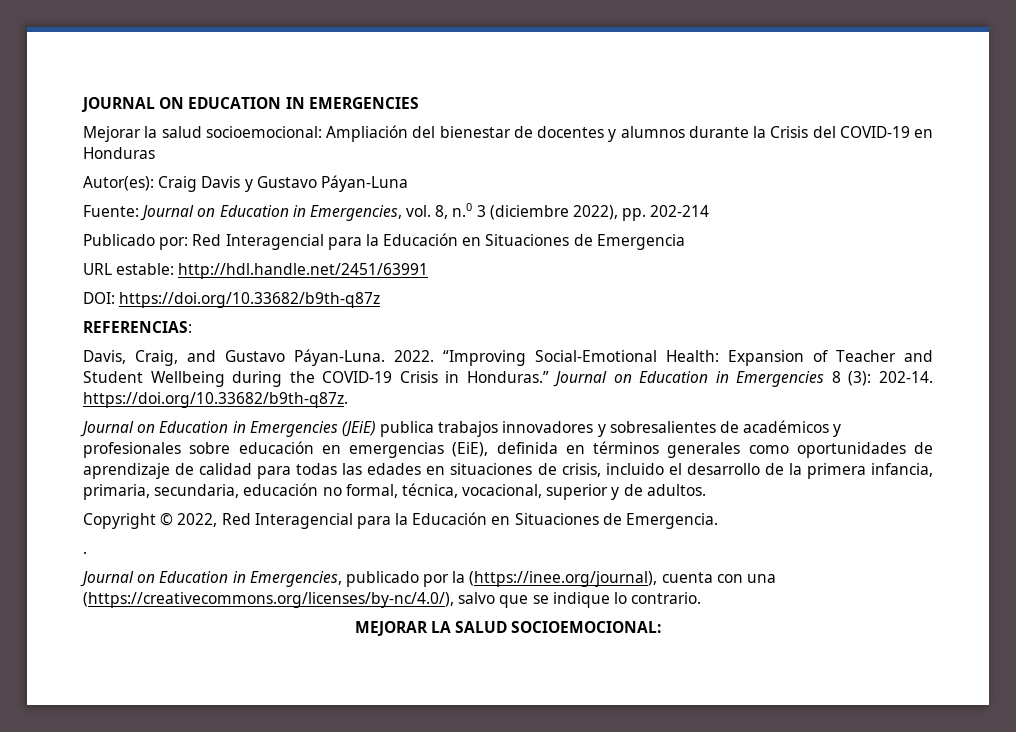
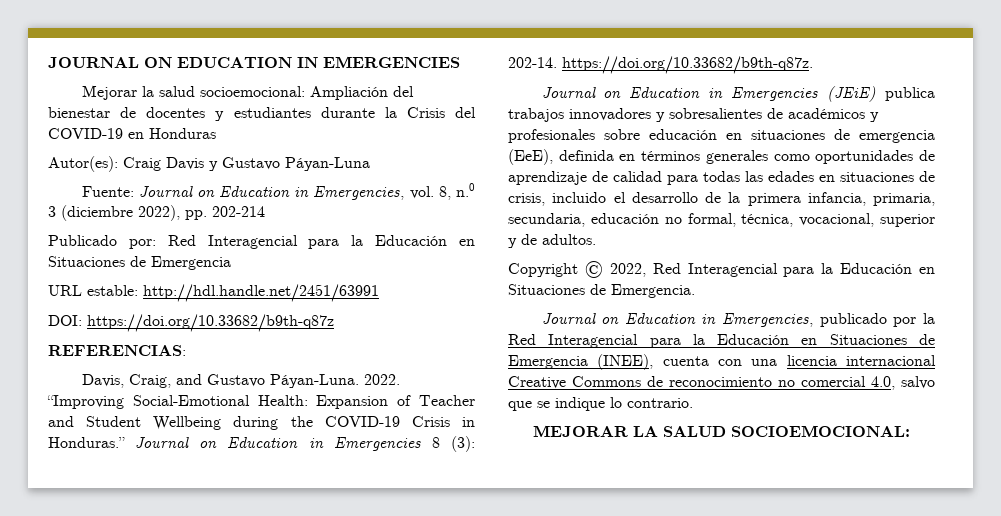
[620,126,685,138] alumnos -> [233,107,311,118] estudiantes
[349,442,489,458] emergencias (EiE), -> [751,129,935,143] [508,149,553,165] situaciones de emergencia (EeE),
[83,551,87,554] // . -> (695, 291) none
[469,571,777,587] [83,592,454,608] (https://inee.org/journal), cuenta con una (https://creativecommons.org/licenses/by-nc/4.0/), -> [508,334,935,348] [508,354,936,370] [508,376,895,390] Red Interagencial para la Educación en Situaciones de Emergencia (INEE), cuenta con una licencia internacional Creative Commons de reconocimiento no comercial 4.0,

